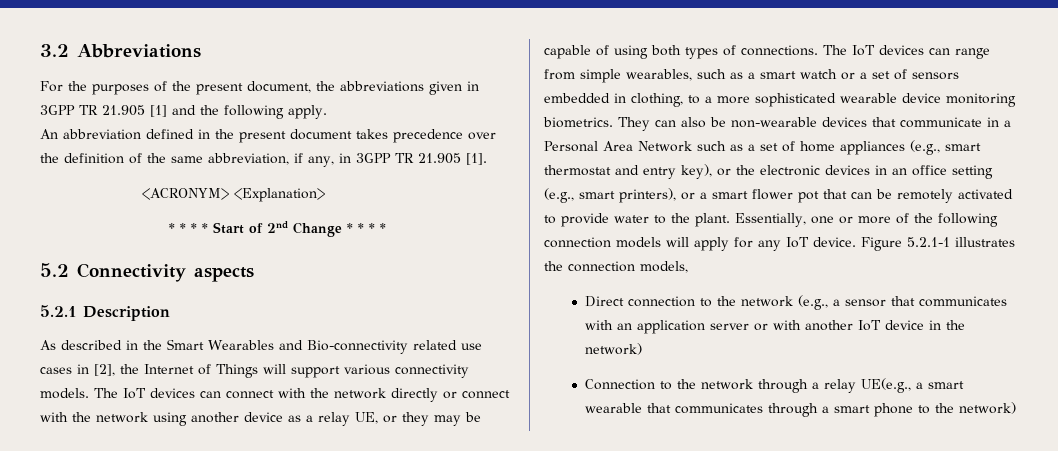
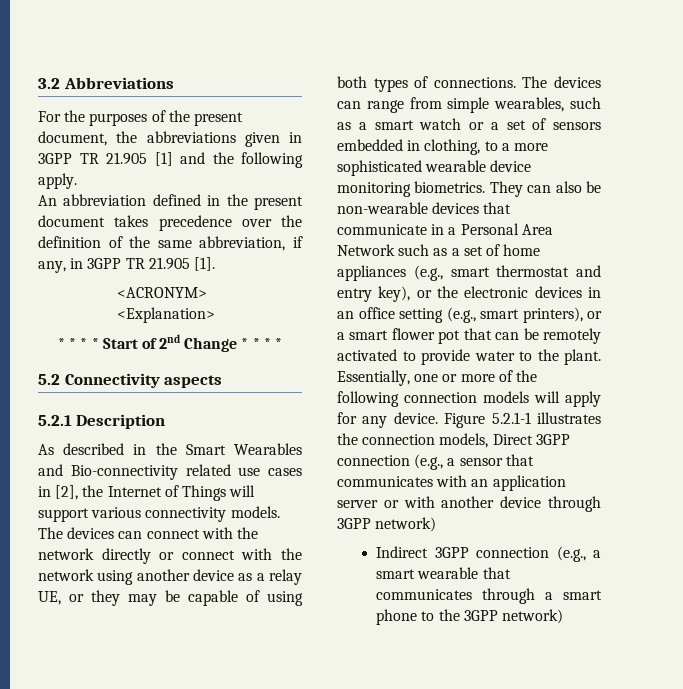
[123,388,146,399] IoT -> (63, 533) none
[852,45,875,56] IoT -> (548, 82) none
[786,237,809,248] IoT -> (388, 422) none
[584,296,793,307] // Direct connection to the network -> [492,434,570,445] [337,455,410,466] Direct 3GPP connection
[857,320,965,331] [584,343,642,355] [584,378,911,393] IoT device in the network) // Connection to the network through a relay UE(e.g., -> [500,496,601,512] [337,517,437,532] [376,546,586,562] device through 3GPP network) // Indirect 3GPP connection (e.g.,
(954, 408) none -> [463,610,498,621] 3GPP

